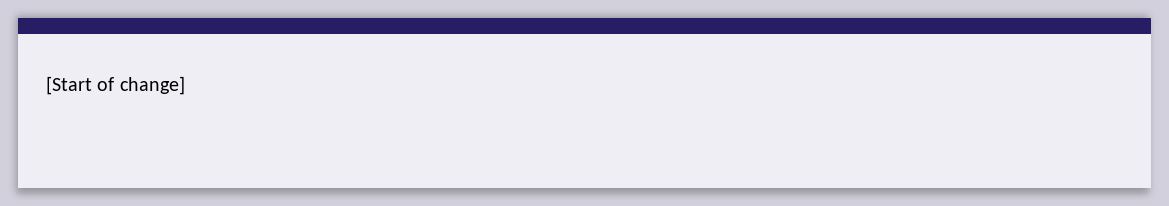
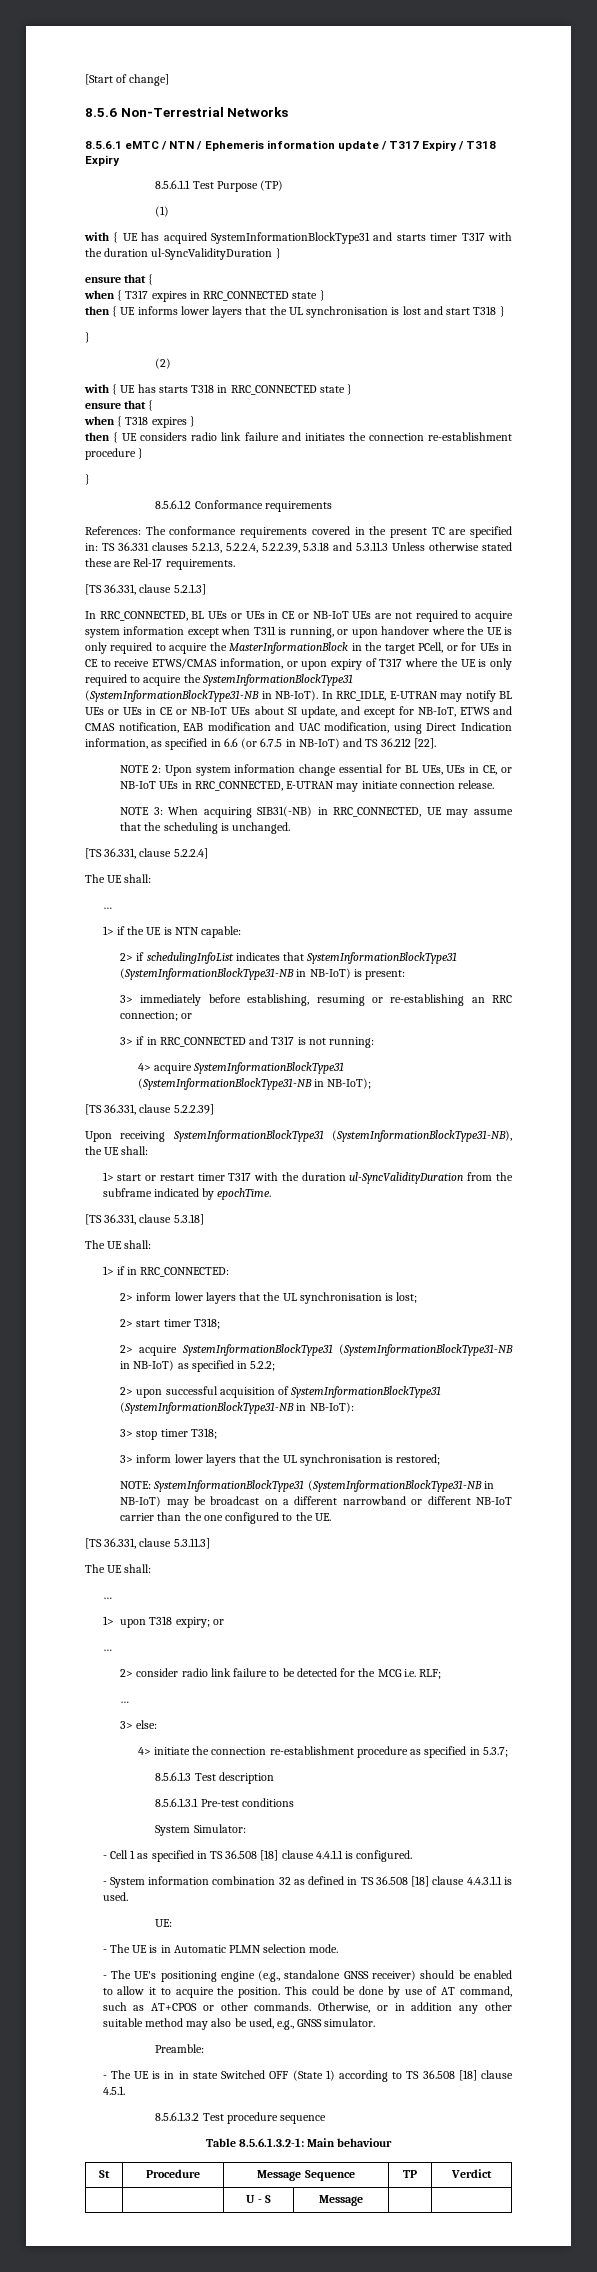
(185, 85) none -> [85,107,289,117] [85,140,497,151] [85,155,120,166] [155,180,283,192] [155,206,170,217] [84,232,512,244] [85,248,281,260] [85,274,154,285] [84,290,325,302] [85,306,505,318] [85,332,90,343] [155,358,172,369] [84,384,353,395] [85,400,154,411] [84,416,195,428] [85,432,512,443] [85,448,144,460] [85,474,90,485] [155,500,332,512] [85,526,512,538] [85,542,512,553] [85,558,235,570] [85,584,206,595] [85,610,513,622] [85,626,512,638] [85,642,512,654] [85,658,512,670] [85,674,353,686] [85,690,512,702] [85,706,512,718] [85,722,512,734] [85,738,436,750] [120,764,513,776] [120,780,495,792] [120,806,513,818] [120,822,291,834] [85,848,208,859] [85,874,152,883] [102,907,112,909] [102,926,242,938] [120,952,458,964] [120,968,406,980] [120,994,512,1006] [120,1011,193,1021] [120,1036,375,1048] [137,1062,345,1074] [137,1078,372,1090] [85,1104,214,1115] [85,1130,512,1142] [85,1146,149,1155] [102,1172,513,1184] [102,1188,272,1200] [85,1214,204,1225] [85,1240,152,1249] [102,1266,230,1277] [120,1292,418,1304] [120,1318,220,1329] [120,1344,513,1356] [120,1360,276,1372] [120,1386,442,1398] [120,1402,354,1414] [120,1428,217,1440] [120,1454,441,1466] [120,1480,494,1492] [120,1496,512,1508] [120,1512,331,1524] [85,1538,210,1549] [85,1564,152,1573] [102,1597,112,1599] [102,1616,224,1628] [102,1649,112,1651] [120,1668,442,1679] [120,1701,130,1703] [120,1720,158,1729] [137,1746,508,1758] [155,1772,274,1784] [155,1798,294,1807] [155,1824,246,1836] [102,1850,413,1862] [102,1876,513,1888] [102,1892,128,1901] [155,1919,173,1927] [102,1944,339,1953] [102,1970,512,1982] [102,1986,512,1998] [102,2002,513,2014] [102,2018,376,2030] [155,2044,205,2053] [102,2070,513,2082] [102,2086,125,2095] [155,2112,326,2124] [205,2138,393,2147] [99,2170,110,2178] [146,2169,200,2178] [257,2170,355,2181] [403,2170,417,2178] [451,2169,492,2178] [246,2195,271,2203] [319,2195,363,2206] // 8.5.6 Non-Terrestrial Networks // 8.5.6.1 eMTC / NTN / Ephemeris information update / T317 Expiry / T318 Expiry // 8.5.6.1.1 Test Purpose (TP) // (1) // with { UE has acquired SystemInformationBlockType31 and starts timer T317 with the duration ul-SyncValidityDuration } // ensure that { // when { T317 expires in RRC_CONNECTED state } // then { UE informs lower layers that the UL synchronisation is lost and start T318 } // } // (2) // with { UE has starts T318 in RRC_CONNECTED state } // ensure that { // when { T318 expires } // then { UE considers radio link failure and initiates the connection re-establishment procedure } // } // 8.5.6.1.2 Conformance requirements // References: The conformance requirements covered in the present TC are specified in: TS 36.331 clauses 5.2.1.3, 5.2.2.4, 5.2.2.39, 5.3.18 and 5.3.11.3 Unless otherwise stated these are Rel-17 requirements. // [TS 36.331, clause 5.2.1.3] // In RRC_CONNECTED, BL UEs or UEs in CE or NB-IoT UEs are not required to acquire system information except when T311 is running, or upon handover where the UE is only required to acquire the MasterInformationBlock in the target PCell, or for UEs in CE to receive ETWS/CMAS information, or upon expiry of T317 where the UE is only required to acquire the SystemInformationBlockType31 (SystemInformationBlockType31-NB in NB-IoT). In RRC_IDLE, E-UTRAN may notify BL UEs or UEs in CE or NB-IoT UEs about SI update, and except for NB-IoT, ETWS and CMAS notification, EAB modification and UAC modification, using Direct Indication information, as specified in 6.6 (or 6.7.5 in NB-IoT) and TS 36.212 [22]. // NOTE 2: Upon system information change essential for BL UEs, UEs in CE, or NB-IoT UEs in RRC_CONNECTED, E-UTRAN may initiate connection release. // NOTE 3: When acquiring SIB31(-NB) in RRC_CONNECTED, UE may assume that the scheduling is unchanged. // [TS 36.331, clause 5.2.2.4] // The UE shall: // … // 1> if the UE is NTN capable: // 2> if schedulingInfoList indicates that SystemInformationBlockType31 (SystemInformationBlockType31-NB in NB-IoT) is present: // 3> immediately before establishing, resuming or re-establishing an RRC connection; or // 3> if in RRC_CONNECTED and T317 is not running: // 4> acquire SystemInformationBlockType31 (SystemInformationBlockType31-NB in NB-IoT); // [TS 36.331, clause 5.2.2.39] // Upon receiving SystemInformationBlockType31 (SystemInformationBlockType31-NB), the UE shall: // 1> start or restart timer T317 with the duration ul-SyncValidityDuration from the subframe indicated by epochTime. // [TS 36.331, clause 5.3.18] // The UE shall: // 1> if in RRC_CONNECTED: // 2> inform lower layers that the UL synchronisation is lost; // 2> start timer T318; // 2> acquire SystemInformationBlockType31 (SystemInformationBlockType31-NB in NB-IoT) as specified in 5.2.2; // 2> upon successful acquisition of SystemInformationBlockType31 (SystemInformationBlockType31-NB in NB-IoT): // 3> stop timer T318; // 3> inform lower layers that the UL synchronisation is restored; // NOTE: SystemInformationBlockType31 (SystemInformationBlockType31-NB in NB-IoT) may be broadcast on a different narrowband or different NB-IoT carrier than the one configured to the UE. // [TS 36.331, clause 5.3.11.3] // The UE shall: // … // 1> upon T318 expiry; or // … // 2> consider radio link failure to be detected for the MCG i.e. RLF; // … // 3> else: // 4> initiate the connection re-establishment procedure as specified in 5.3.7; // 8.5.6.1.3 Test description // 8.5.6.1.3.1 Pre-test conditions // System Simulator: // - Cell 1 as specified in TS 36.508 [18] clause 4.4.1.1 is configured. // - System information combination 32 as defined in TS 36.508 [18] clause 4.4.3.1.1 is used. // UE: // - The UE is in Automatic PLMN selection mode. // - The UE's positioning engine (e.g., standalone GNSS receiver) should be enabled to allow it to acquire the position. This could be done by use of AT command, such as AT+CPOS or other commands. Otherwise, or in addition any other suitable method may also be used, e.g., GNSS simulator. // Preamble: // - The UE is in in state Switched OFF (State 1) according to TS 36.508 [18] clause 4.5.1. // 8.5.6.1.3.2 Test procedure sequence // Table 8.5.6.1.3.2-1: Main behaviour // St | Procedure | Message Sequence | TP | Verdict // | | U - S | Message | |

